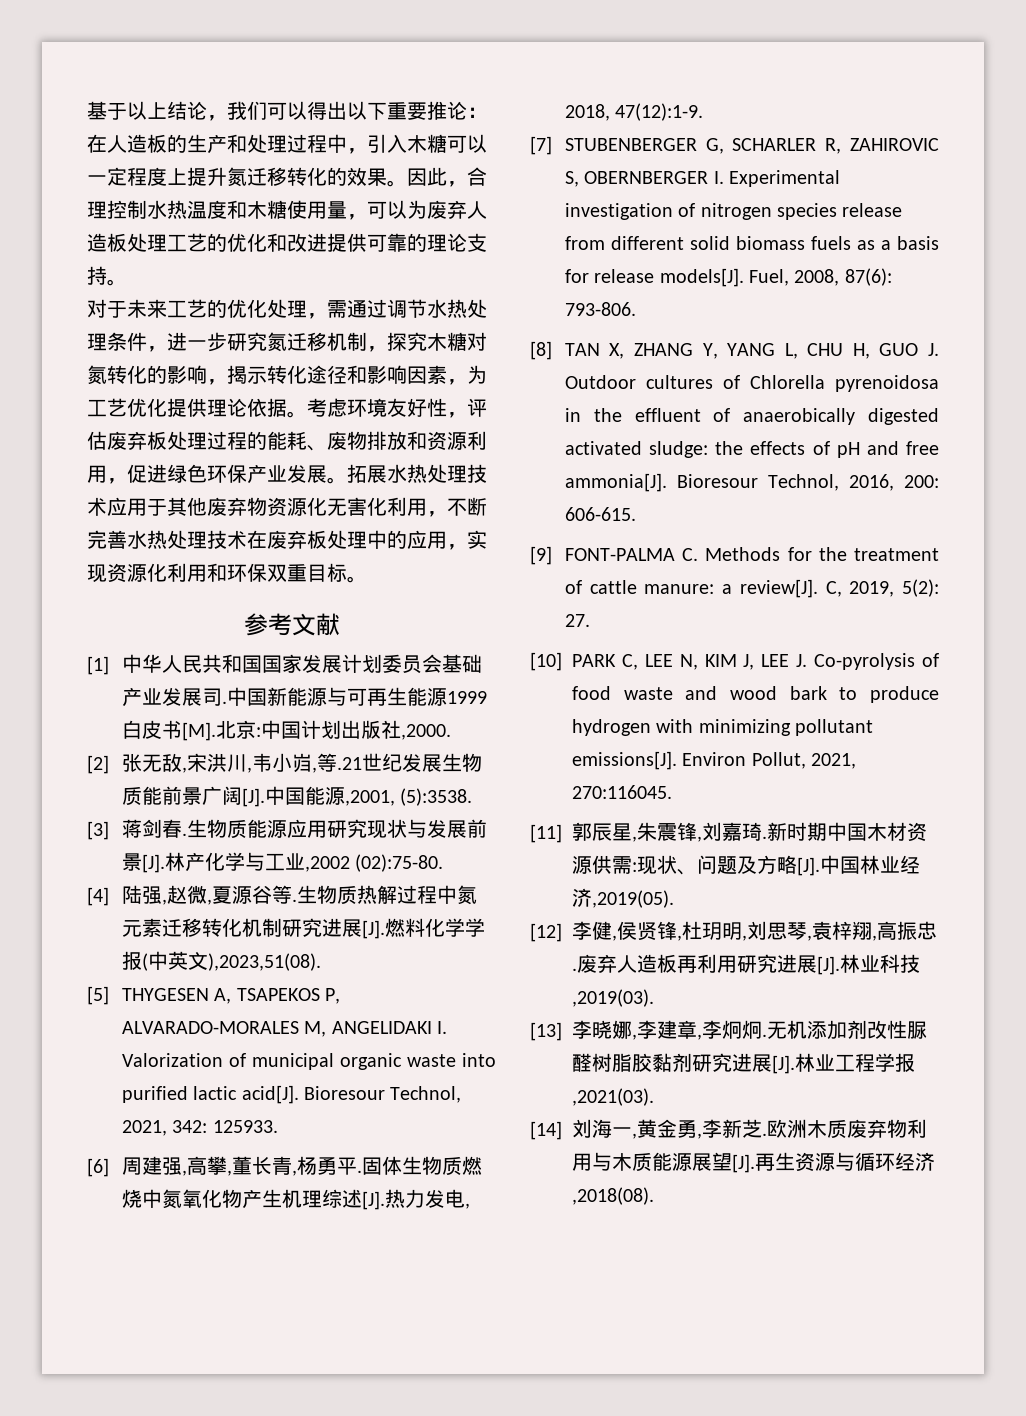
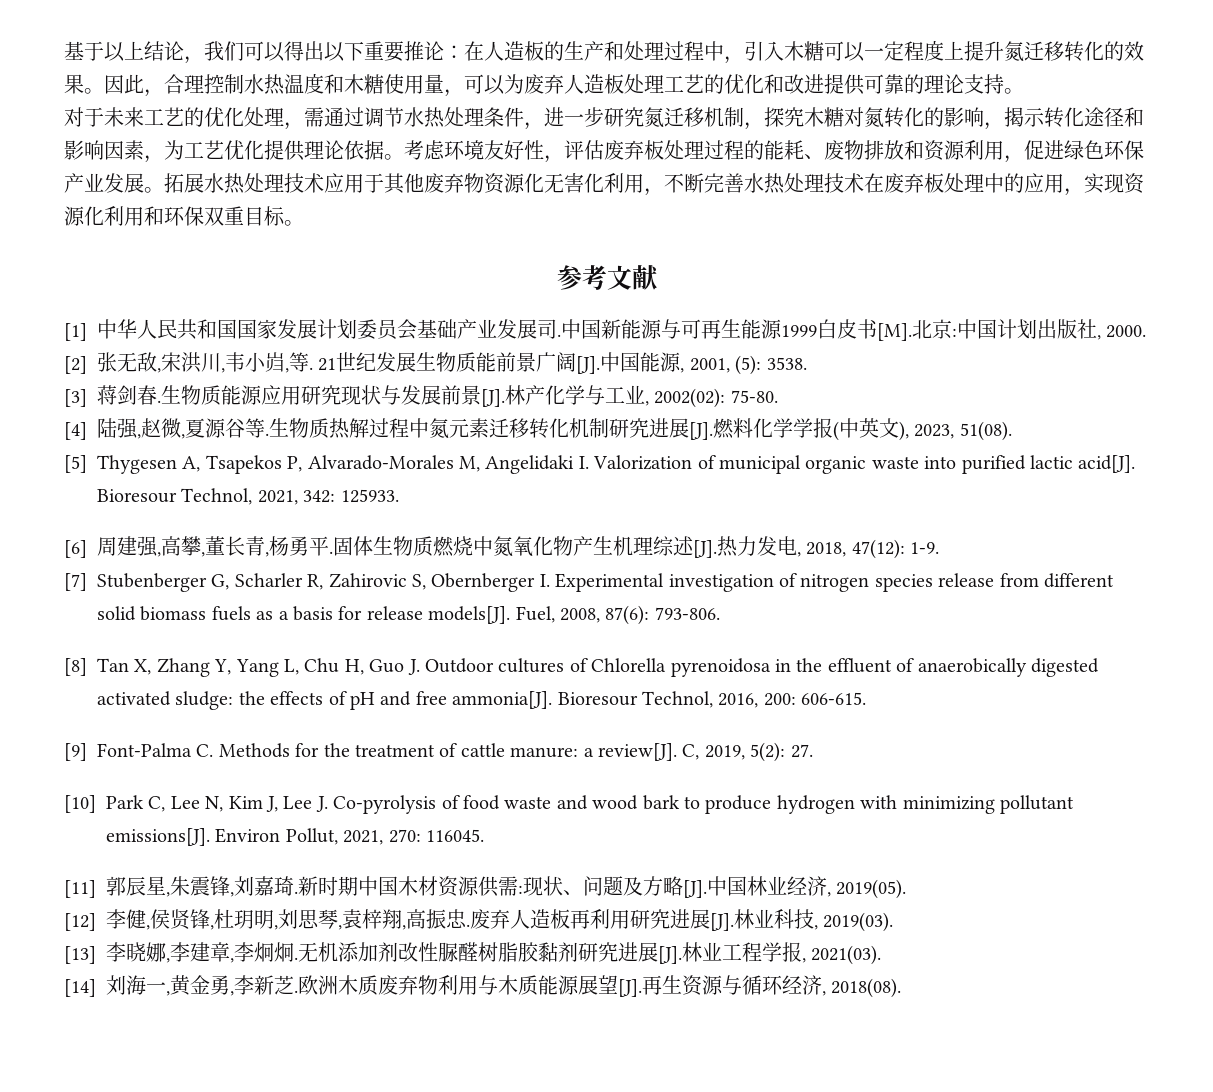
[400,724,451,740] ,2000. -> [1097,325,1147,340] , 2000.
[336,757,362,770] .21 -> [309,358,337,371] . 21
[344,788,473,806] ,2001, (5):3538. -> [680,355,807,375] , 2001, (5): 3538.
[304,854,444,872] ,2002 (02):75-80. -> [645,388,778,408] , 2002(02): 75-80.
[207,953,321,971] [87,986,341,1005] [121,1021,432,1037] ),2023,51(08). // [5] THYGESEN A, TSAPEKOS P, ALVARADO-MORALES M, ANGELIDAKI -> [899,421,1012,441] [64,455,575,474] ), 2023, 51(08). // [5] Thygesen A, Tsapekos P, Alvarado-Morales M, Angelidaki
[615,103,704,121] 47(12):1-9. -> [851,539,940,559] 47(12): 1-9.
[564,138,939,154] [564,171,709,187] STUBENBERGER G, SCHARLER R, ZAHIROVIC S, OBERNBERGER -> [97,573,536,592] Stubenberger G, Scharler R, Zahirovic S, Obernberger
[564,343,919,359] TAN X, ZHANG Y, YANG L, CHU H, GUO -> [97,658,405,677] Tan X, Zhang Y, Yang L, Chu H, Guo
[564,548,675,561] FONT-PALMA -> [97,743,192,757] Font-Palma
[572,654,790,670] PARK C, LEE N, KIM J, LEE -> [106,795,313,812] Park C, Lee N, Kim J, Lee
[572,785,672,799] 270:116045. -> [388,829,484,843] 270: 116045.
[592,890,674,908] ,2019(05). -> [827,879,907,899] , 2019(05).
[572,989,654,1007] ,2019(03). -> [814,912,894,932] , 2019(03).
[572,1088,654,1106] ,2021(03). -> [802,945,882,965] , 2021(03).
[572,1187,654,1205] ,2018(08). -> [822,978,902,998] , 2018(08).

